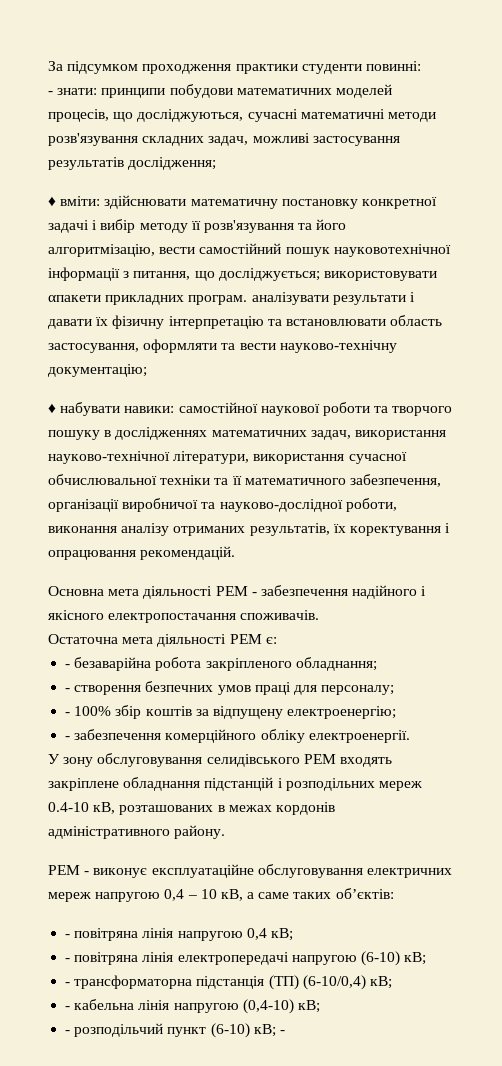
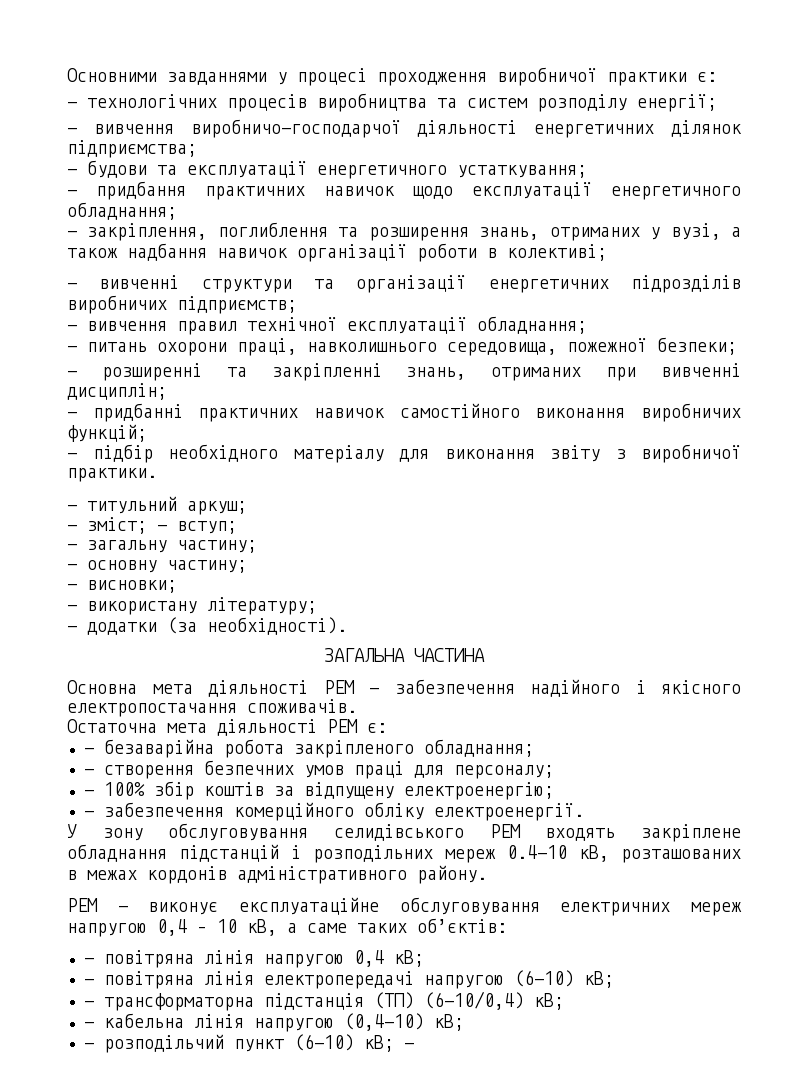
[48,61,421,74] [48,84,392,98] [48,109,436,122] [48,133,400,146] [48,157,217,170] [48,195,437,209] [48,219,347,233] [48,243,451,257] [48,267,437,281] [48,292,415,305] [48,315,443,329] [48,339,397,353] [48,364,147,377] [48,402,453,416] [48,427,446,440] [48,451,407,464] [48,474,441,487] [48,498,397,512] [48,523,451,536] [48,546,236,560] За підсумком проходження практики студенти повинні: // - знати: принципи побудови математичних моделей процесів, що досліджуються, сучасні математичні методи розв'язування складних задач, можливі застосування результатів дослідження; // ♦ вміти: здійснювати математичну постановку конкретної задачі і вибір методу її розв'язування та його алгоритмізацію, вести самостійний пошук науковотехнічної інформації з питання, що досліджується; використовувати αпакети прикладних програм. аналізувати результати і давати їх фізичну інтерпретацію та встановлювати область застосування, оформляти та вести науково-технічну документацію; // ♦ набувати навики: самостійної наукової роботи та творчого пошуку в дослідженнях математичних задач, використання науково-технічної літератури, використання сучасної обчислювальної техніки та її математичного забезпечення, організації виробничої та науково-дослідної роботи, виконання аналізу отриманих результатів, їх коректування і опрацювання рекомендацій. -> [67,67,717,86] [67,93,717,112] [67,119,742,138] [67,140,197,158] [67,160,587,179] [67,181,741,200] [67,202,177,220] [67,222,742,241] [67,243,607,262] [67,275,741,293] [67,295,297,314] [67,316,587,335] [67,337,737,356] [67,363,741,381] [67,383,167,400] [67,403,741,422] [67,424,147,442] [67,444,741,463] [67,468,157,482] [67,496,247,515] [67,517,237,534] [67,540,257,553] [67,560,247,573] [67,580,177,593] [67,597,317,615] [67,617,347,635] [324,648,485,662] Основними завданнями у процесі проходження виробничої практики є: // - технологічних процесів виробництва та систем розподілу енергії; // - вивчення виробничо-господарчої діяльності енергетичних ділянок підприємства; // - будови та експлуатації енергетичного устаткування; // - придбання практичних навичок щодо експлуатації енергетичного обладнання; // - закріплення, поглиблення та розширення знань, отриманих у вузі, а також надбання навичок організації роботи в колективі; // - вивченні структури та організації енергетичних підрозділів виробничих підприємств; // - вивчення правил технічної експлуатації обладнання; // - питань охорони праці, навколишнього середовища, пожежної безпеки; // - розширенні та закріпленні знань, отриманих при вивченні дисциплін; // - придбанні практичних навичок самостійного виконання виробничих функцій; // - підбір необхідного матеріалу для виконання звіту з виробничої практики. // - титульний аркуш; // - зміст; - вступ; // - загальну частину; // - основну частину; // - висновки; // - використану літературу; // - додатки (за необхідності). // ЗАГАЛЬНА ЧАСТИНА

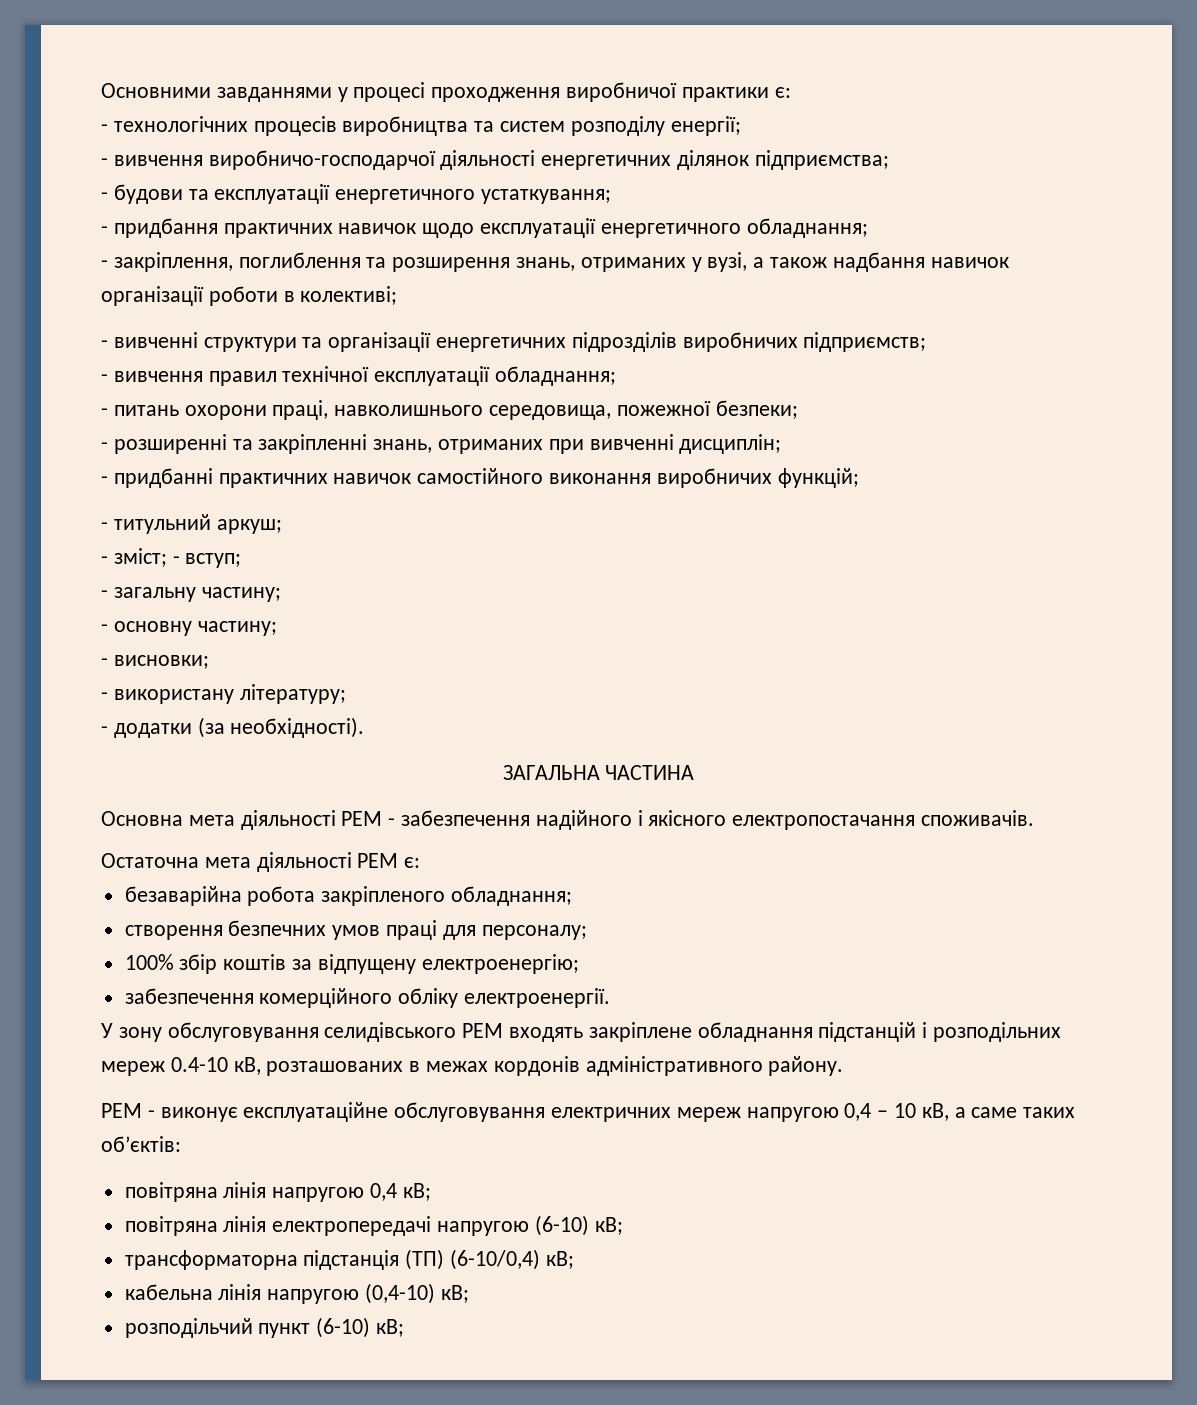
[67,444,741,463] [67,468,157,482] // - підбір необхідного матеріалу для виконання звіту з виробничої практики. -> (859, 478) none
[83,748,94,754] - -> (421, 862) none
[83,769,94,775] - -> (573, 896) none
[83,790,94,796] - -> (587, 932) none
[83,811,94,817] - -> (579, 964) none
[83,958,94,964] - -> (181, 1144) none
[83,979,94,985] - -> (431, 1192) none
[83,1001,94,1007] - -> (623, 1226) none
[83,1022,94,1028] - -> (574, 1260) none
[83,1043,94,1049] - -> (469, 1294) none
[403,1043,414,1049] - -> (405, 1328) none

